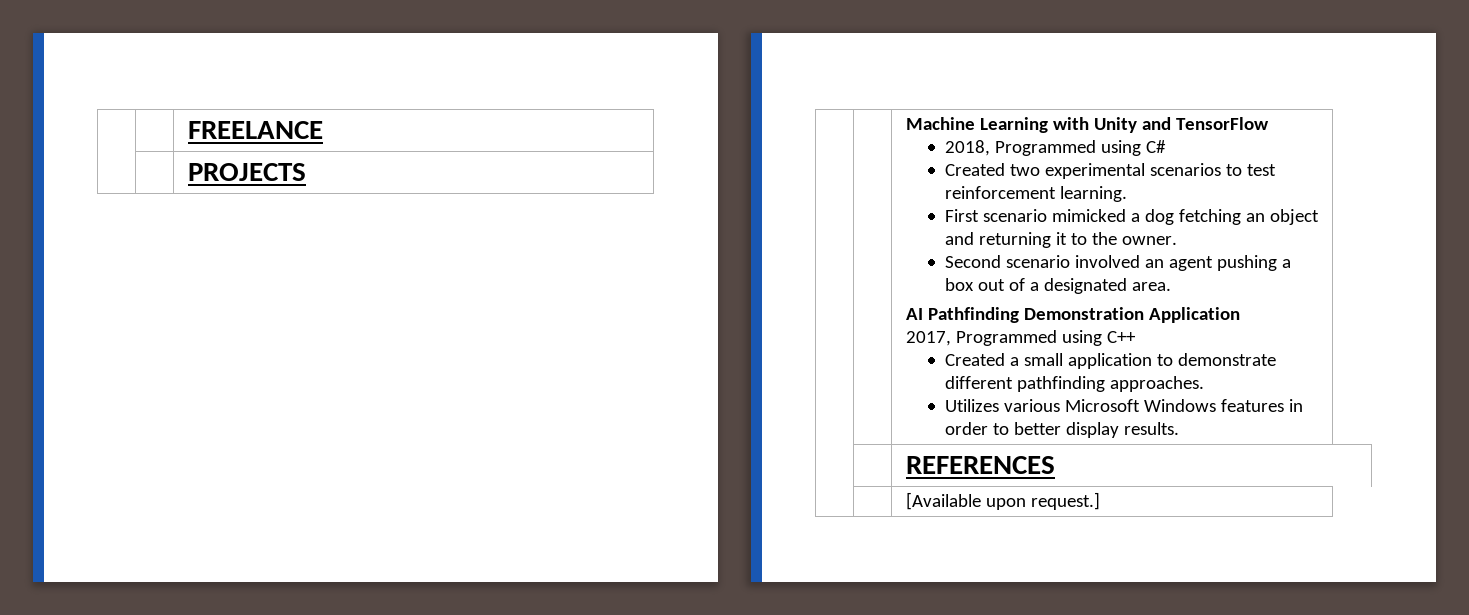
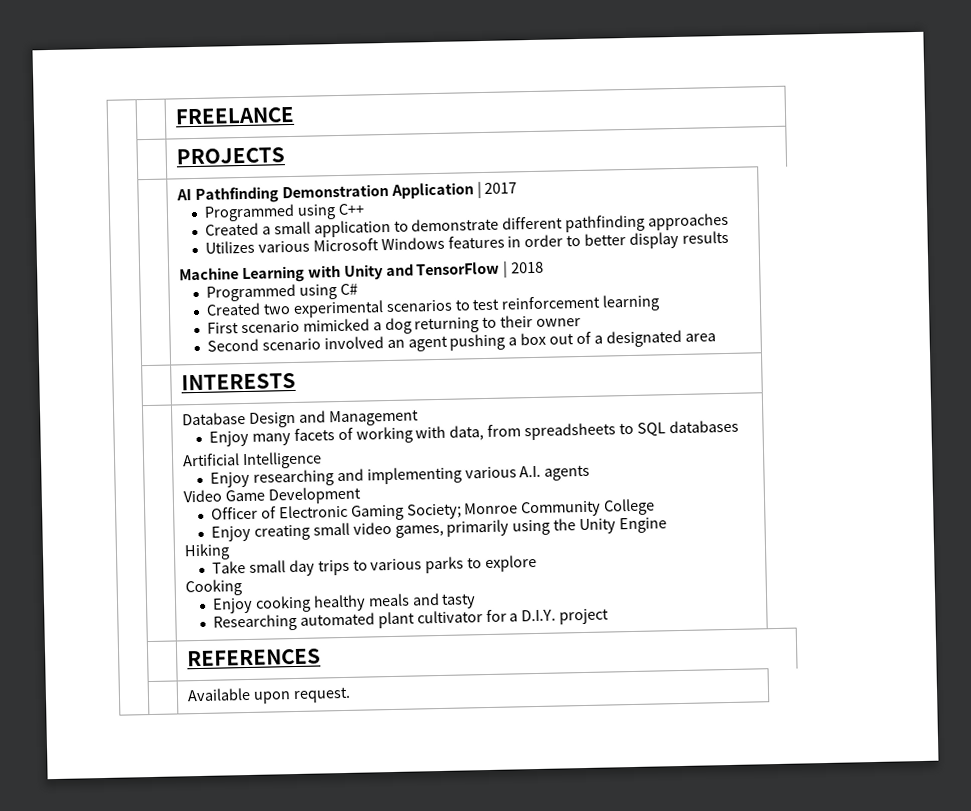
(306, 172) none -> [175,181,518,204] [203,203,365,222] [204,212,730,238] [204,230,730,254] AI Pathfinding Demonstration Application | 2017 // Programmed using C++ // Created a small application to demonstrate different pathfinding approaches // Utilizes various Microsoft Windows features in order to better display results //
[944,140,990,156] // 2018, -> [502,260,545,278] | 2018 //
[1059,186,1127,202] learning. -> [602,294,661,312] learning
[1178,209,1319,225] [944,232,1177,248] fetching an object and returning it to the owner. -> [414,314,582,334] returning to their owner
[1131,282,1171,291] [905,307,1240,323] [905,330,1136,346] [944,353,1276,369] [944,376,1204,392] [944,399,1303,412] [944,422,1179,438] [905,456,1055,474] [905,492,1100,510] area. // AI Pathfinding Demonstration Application // 2017, Programmed using C++ // Created a small application to demonstrate different pathfinding approaches. // Utilizes various Microsoft Windows features in order to better display results. // | | REFERENCES // | | [Available upon request.] -> [684,333,716,342] [180,372,296,391] [181,409,419,428] [208,419,739,447] [181,451,322,470] [209,464,591,488] [182,486,361,505] [210,498,656,521] [210,517,668,542] [183,543,230,561] [211,554,538,577] [184,579,242,597] [211,593,477,614] [212,608,610,632] [186,648,321,667] [186,686,351,704] area // | | INTERESTS // | | Database Design and Management // Enjoy many facets of working with data, from spreadsheets to SQL databases // Artificial Intelligence // Enjoy researching and implementing various A.I. agents // Video Game Development // Officer of Electronic Gaming Society; Monroe Community College // Enjoy creating small video games, primarily using the Unity Engine // Hiking // Take small day trips to various parks to explore // Cooking // Enjoy cooking healthy meals and tasty // Researching automated plant cultivator for a D.I.Y. project // | | REFERENCES // | | Available upon request.

